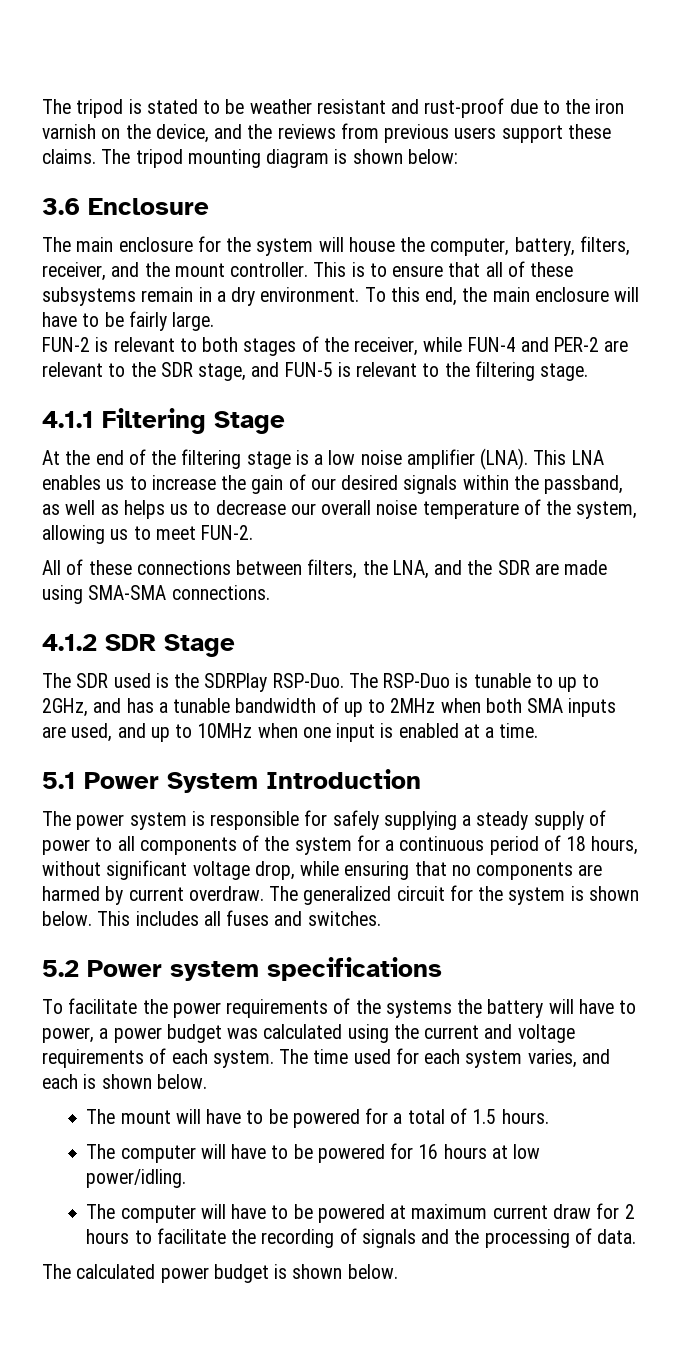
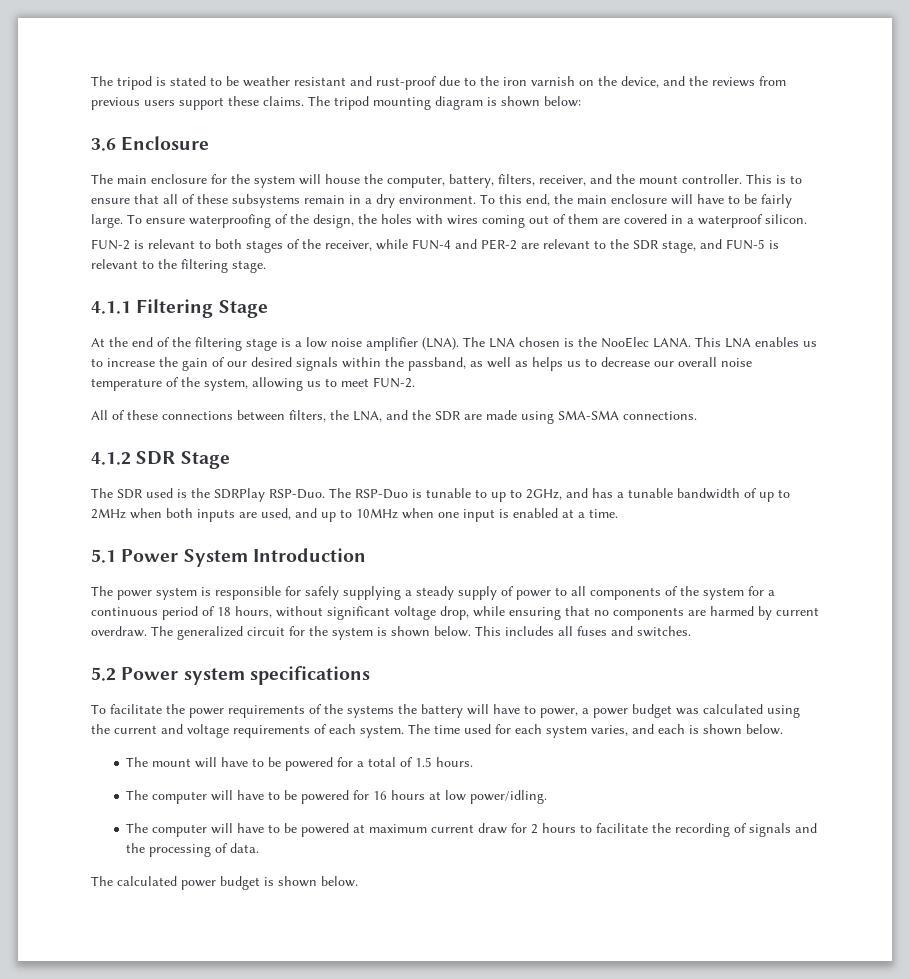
(215, 321) none -> [127,214,807,228] To ensure waterproofing of the design, the holes with wires coming out of them are covered in a waterproof silicon.
(529, 459) none -> [463,337,691,348] The LNA chosen is the NooElec LANA.
[527,698,564,713] SMA -> (193, 513) none

